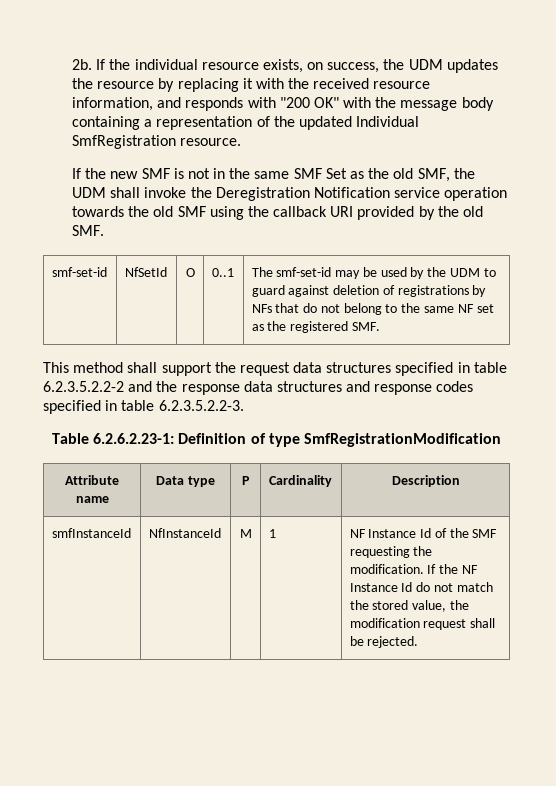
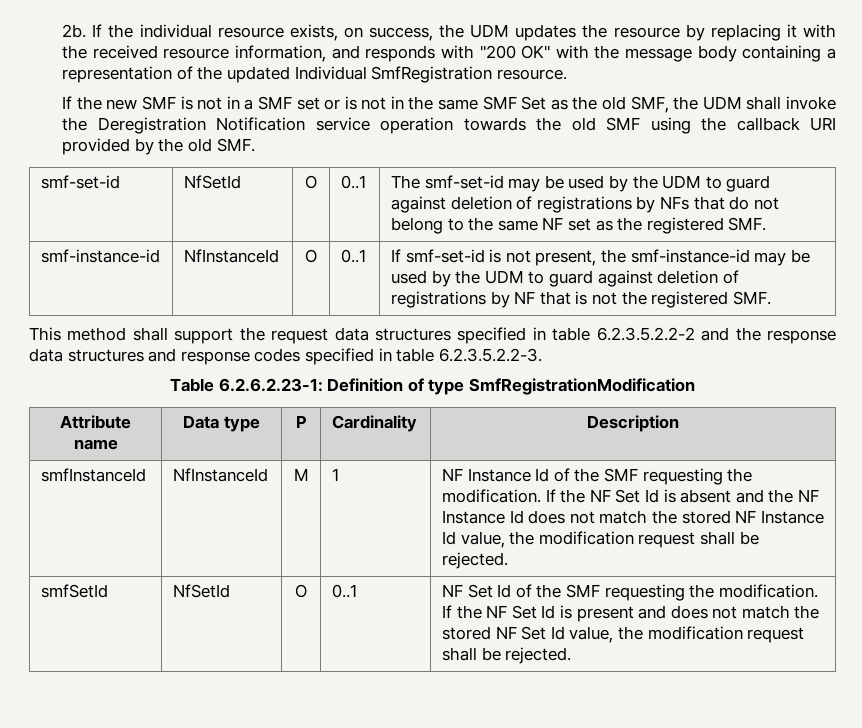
(226, 173) none -> [244,96,404,110] a SMF set or is not in
(380, 326) none -> [40,249,160,263] [183,249,279,263] [305,249,317,263] [340,249,366,263] [390,249,810,266] [390,270,739,287] [390,291,771,308] // smf-instance-id | NfInstanceId | O | 0..1 | If smf-set-id is not present, the smf-instance-id may be used by the UDM to guard against deletion of registrations by NF that is not the registered SMF.
[349,582,493,592] [349,600,469,612] [349,618,496,630] [349,636,419,648] Instance Id do not match the stored value, the modification request shall be rejected. -> [615,489,819,503] [441,510,824,524] [441,531,759,548] [441,552,508,569] [40,584,108,598] [172,584,230,598] [295,584,307,598] [331,584,357,598] [441,584,818,601] [441,605,820,622] [441,626,805,643] [441,647,572,664] Set Id is absent and the NF Instance Id does not match the stored NF Instance Id value, the modification request shall be rejected. // smfSetId | NfSetId | O | 0..1 | NF Set Id of the SMF requesting the modification. If the NF Set Id is present and does not match the stored NF Set Id value, the modification request shall be rejected.

